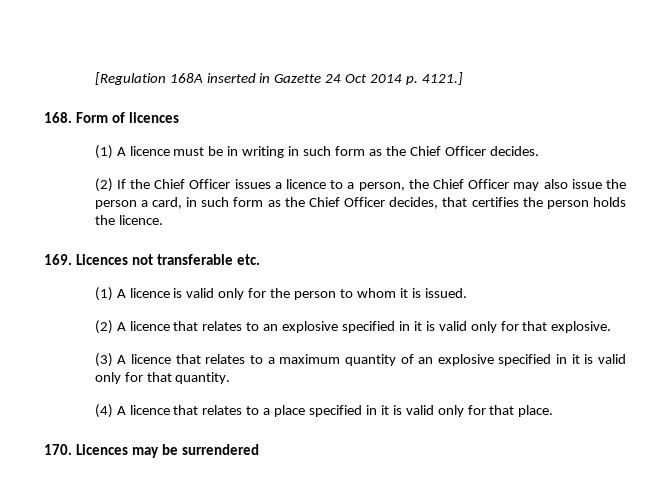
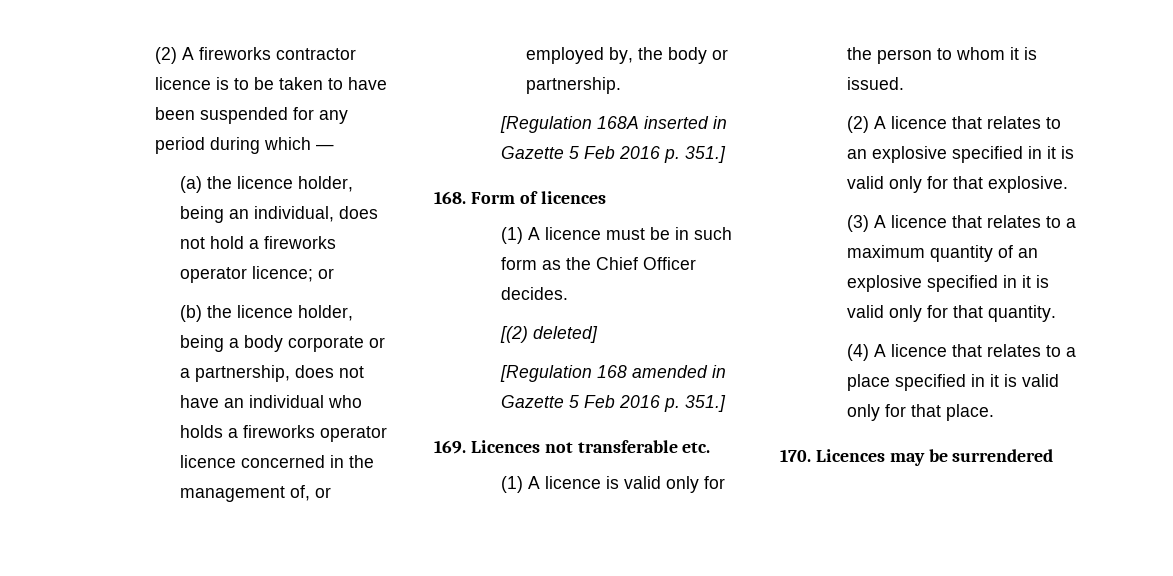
(94, 78) none -> [155,47,357,64] [155,77,388,90] [155,107,349,124] [155,137,335,154] [179,176,353,193] [179,206,378,223] [179,236,336,249] [179,266,334,283] [179,305,353,322] [179,335,385,352] [179,365,364,382] [179,395,362,408] [179,425,387,442] [179,455,374,468] [179,485,331,502] [525,47,728,64] [525,77,621,94] (2) A fireworks contractor licence is to be taken to have been suspended for any period during which — // (a) the licence holder, being an individual, does not hold a fireworks operator licence; or // (b) the licence holder, being a body corporate or a partnership, does not have an individual who holds a fireworks operator licence concerned in the management of, or employed by, the body or partnership. //
[325,72,463,85] 24 Oct 2014 p. 4121.] -> [569,146,727,163] 5 Feb 2016 p. 351.]
[242,146,300,158] writing in -> (690, 233) none
[94,178,626,192] [94,197,627,209] [94,215,163,225] (2) If the Chief Officer issues a licence to a person, the Chief Officer may also issue the person a card, in such form as the Chief Officer decides, that certifies the person holds the licence. -> [500,326,599,343] [500,365,727,382] [501,395,727,412] [(2) deleted] // [Regulation 168 amended in Gazette 5 Feb 2016 p. 351.]

